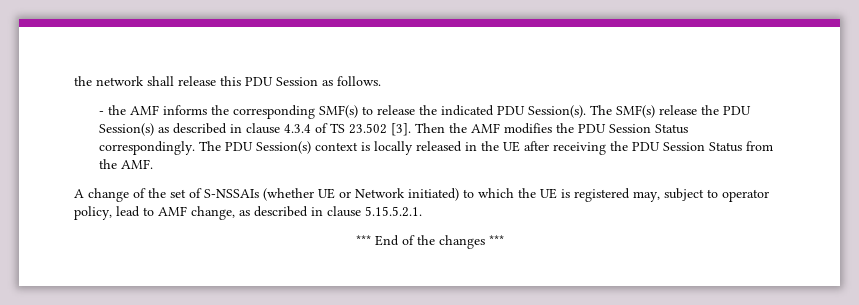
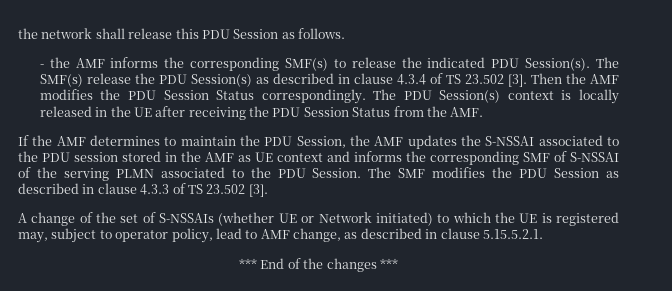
(153, 164) none -> [18,135,619,149] [18,151,619,165] [18,167,619,181] [18,183,268,197] // If the AMF determines to maintain the PDU Session, the AMF updates the S-NSSAI associated to the PDU session stored in the AMF as UE context and informs the corresponding SMF of S-NSSAI of the serving PLMN associated to the PDU Session. The SMF modifies the PDU Session as described in clause 4.3.3 of TS 23.502 [3].

